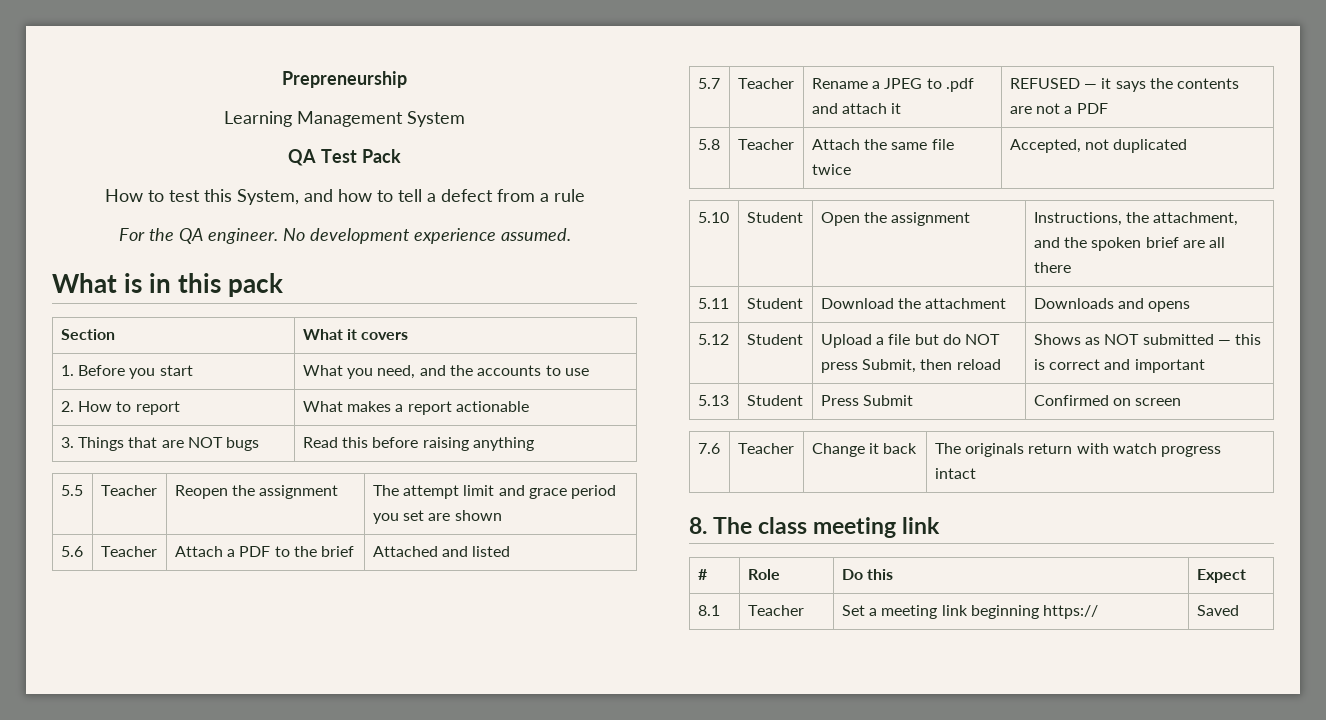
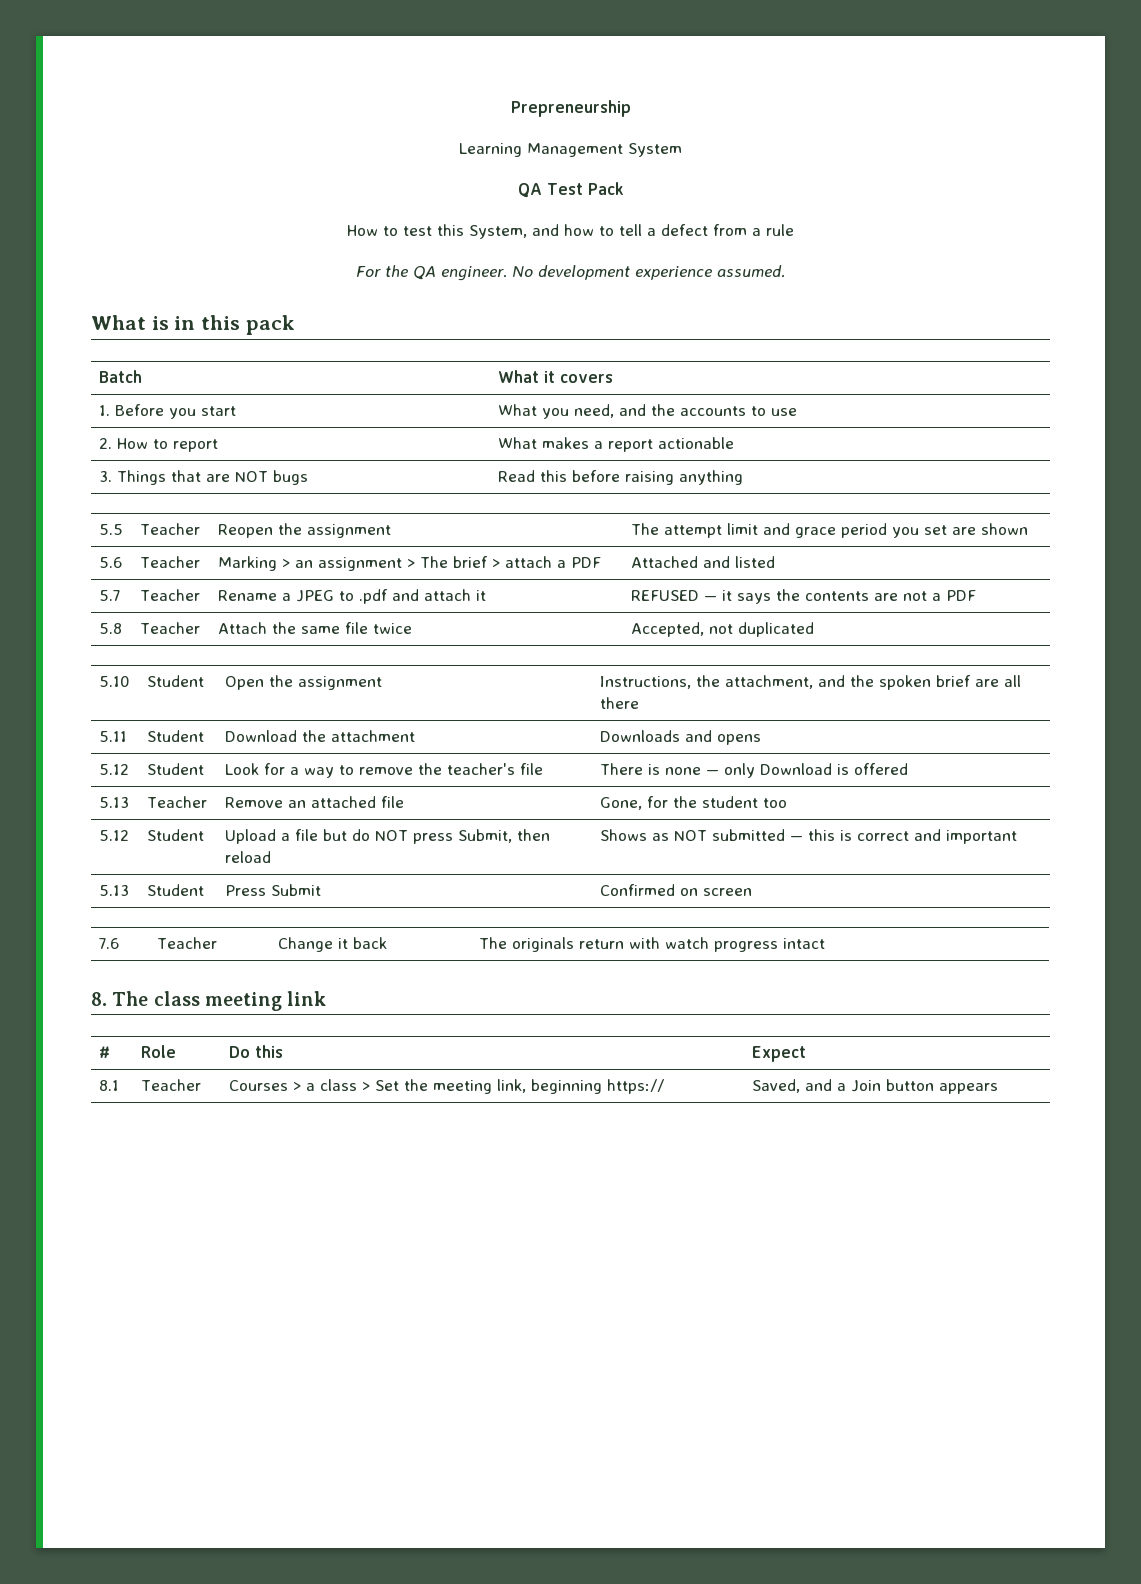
[60,329,115,340] Section -> [99,370,143,383] Batch
[174,546,355,557] Attach a PDF to the brief -> [218,556,602,571] Marking > an assignment > The brief > attach a PDF
(1191, 306) none -> [99,764,130,775] [147,763,205,775] [225,763,544,778] [600,763,909,778] [99,797,130,808] [147,796,208,808] [225,796,405,808] [600,796,788,810] // 5.12 | Student | Look for a way to remove the teacher's file | There is none — only Download is offered // 5.13 | Teacher | Remove an attached file | Gone, for the student too
[841,605,1099,619] [1196,605,1239,616] Set a meeting link beginning https:// | Saved -> [229,1079,665,1094] [752,1079,999,1094] Courses > a class > Set the meeting link, beginning https:// | Saved, and a Join button appears

